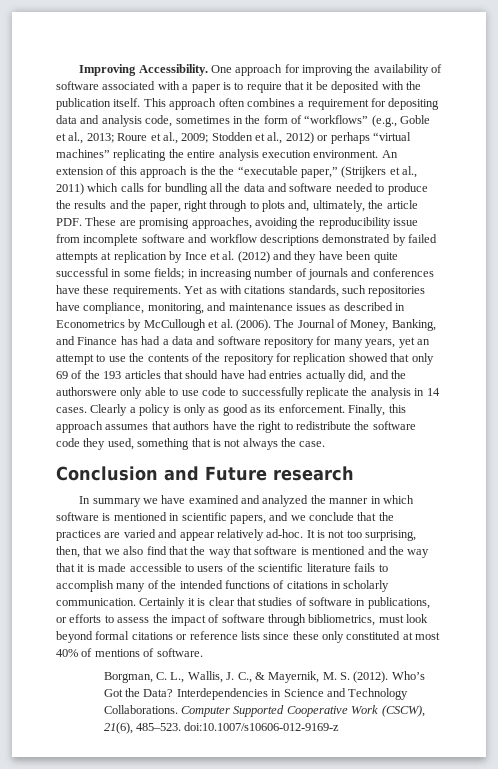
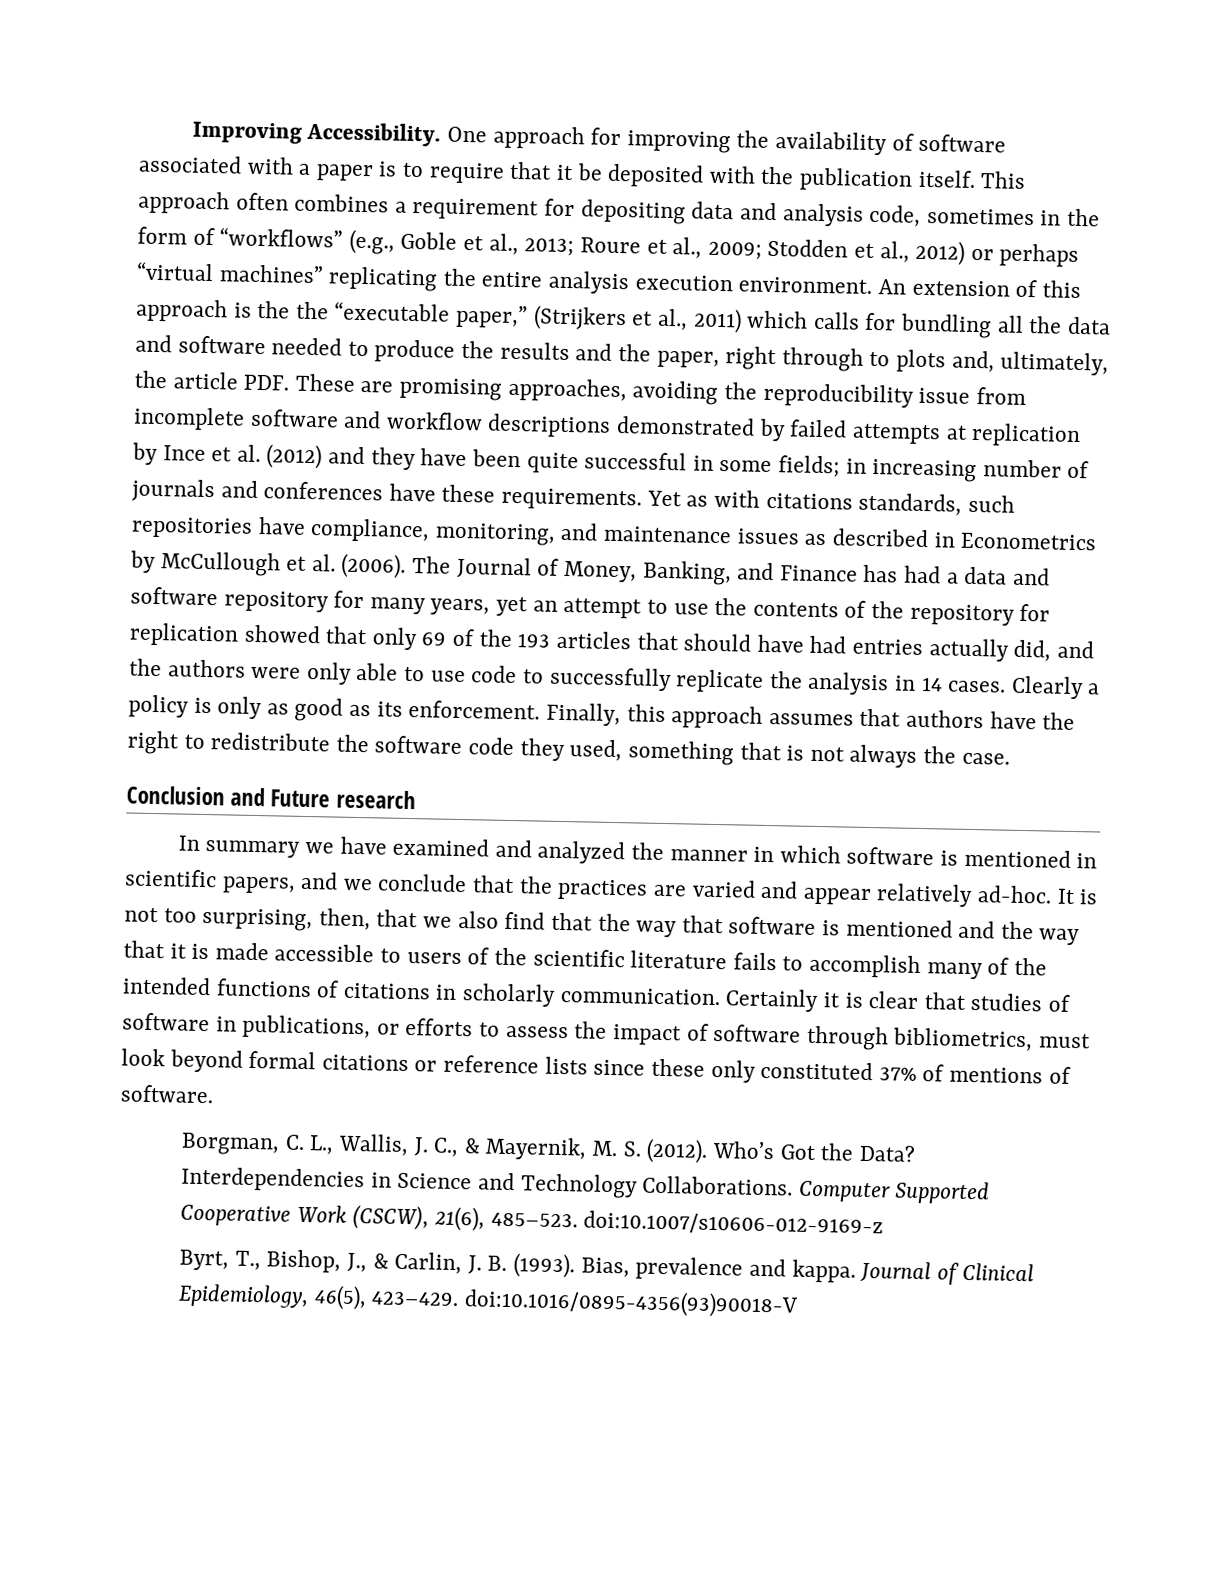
[56,387,117,396] authorswere -> [167,659,302,679] authors were
[402,632,441,640] [56,649,78,657] at most 40% -> [878,1067,917,1081] 37%
(340, 726) none -> [179,1249,1035,1285] [178,1283,798,1319] // Byrt, T., Bishop, J., & Carlin, J. B. (1993). Bias, prevalence and kappa. Journal of Clinical Epidemiology, 46(5), 423–429. doi:10.1016/0895-4356(93)90018-V

